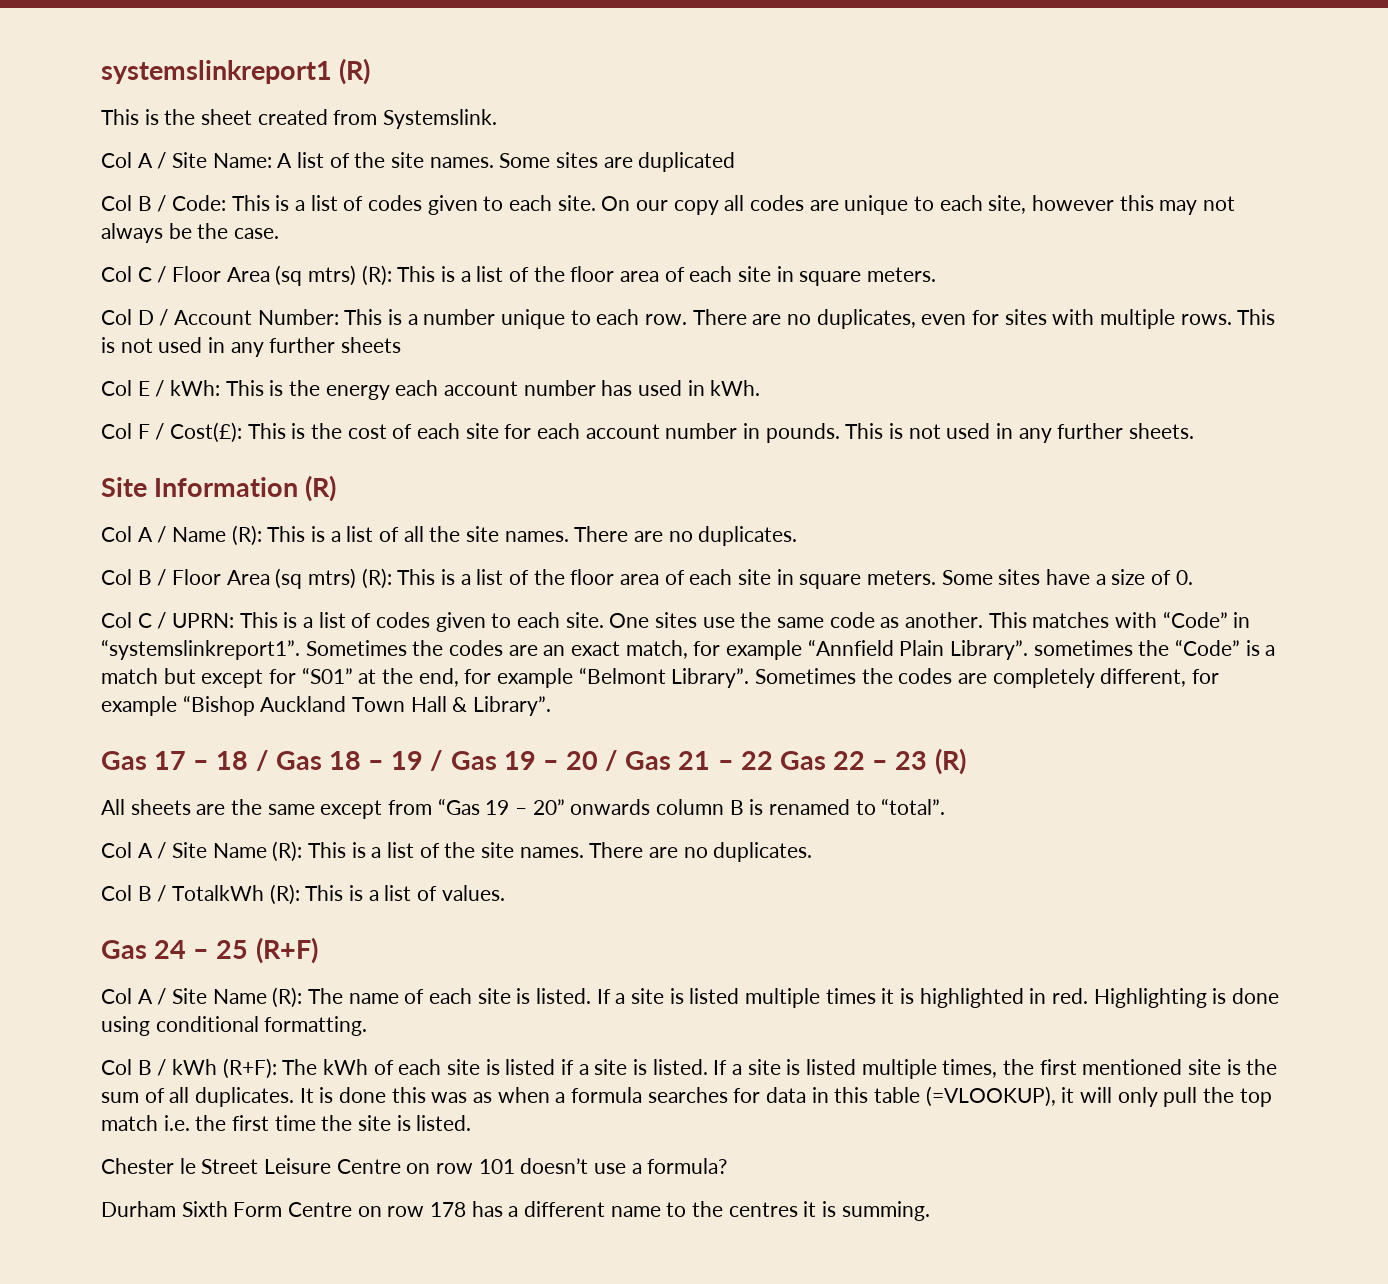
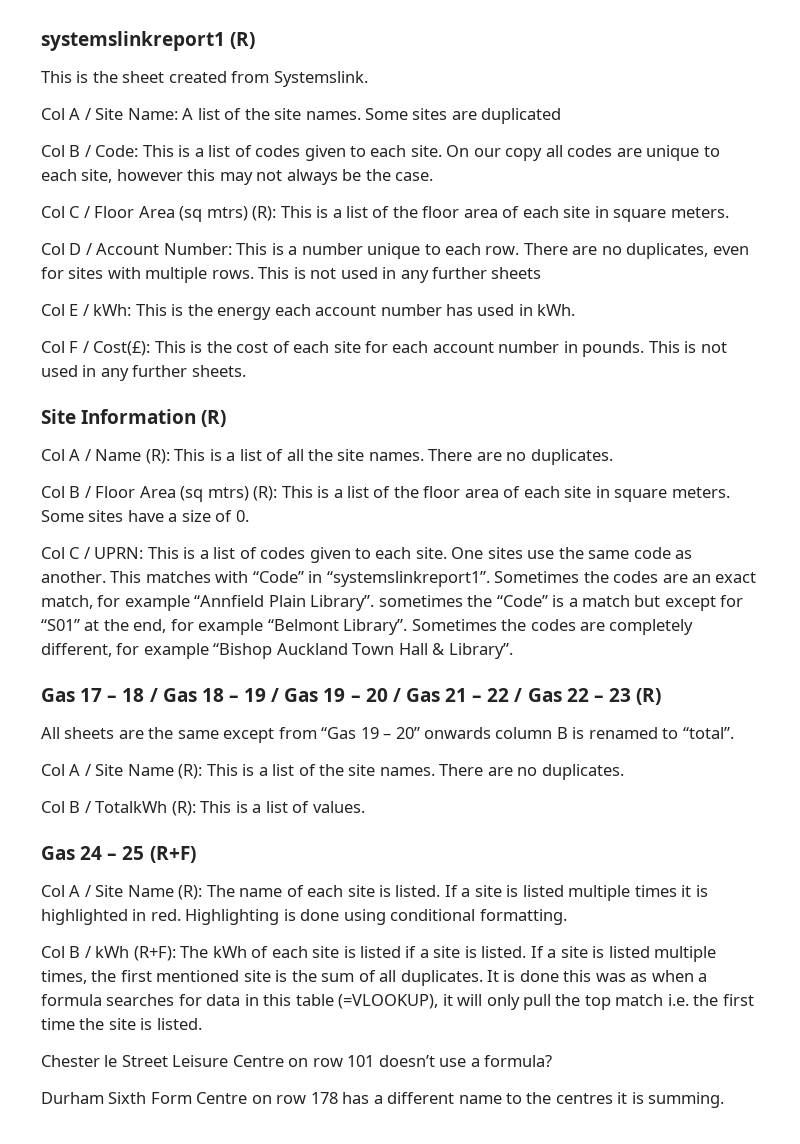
(773, 760) none -> [514,688,523,702] /

